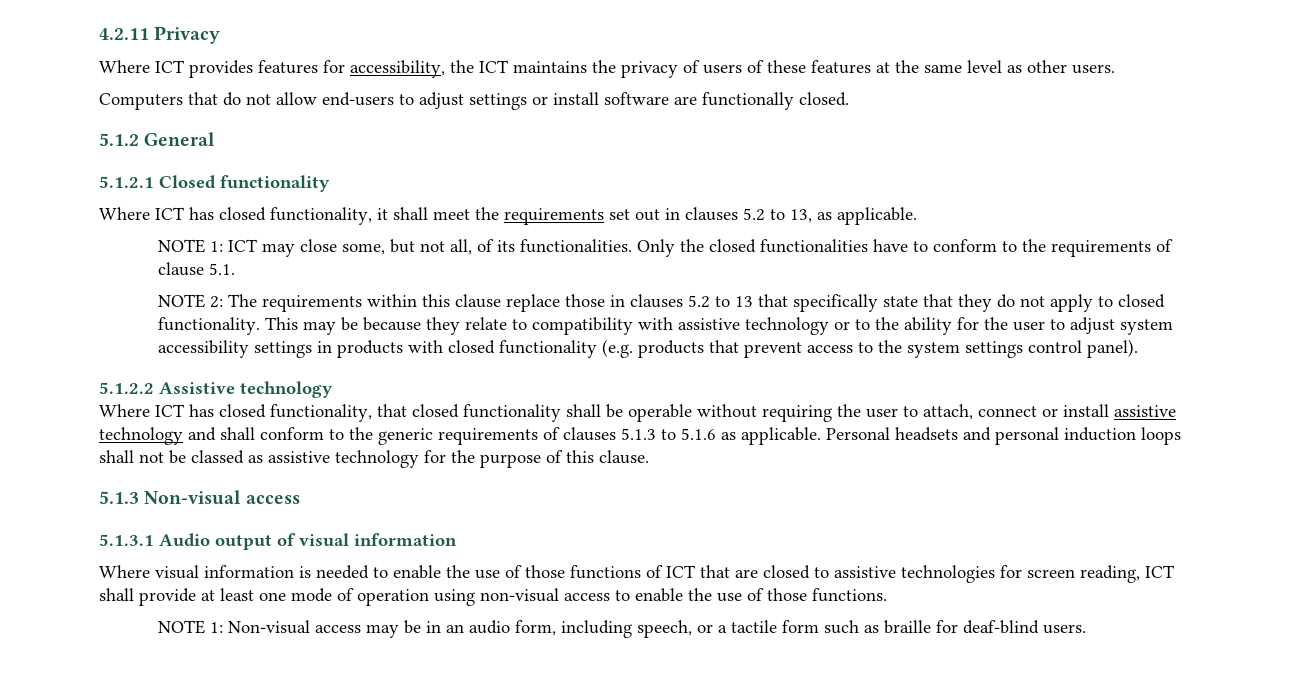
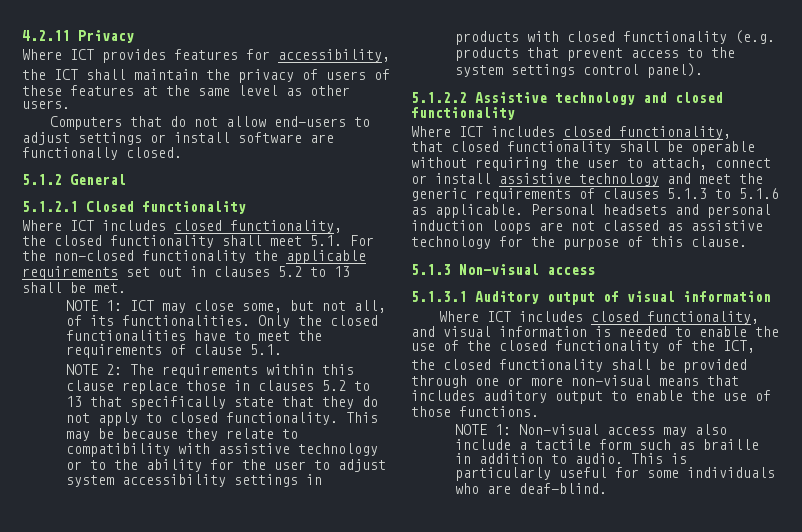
(445, 69) none -> (390, 55) //
[513,61,587,73] maintains -> [86,69,198,80] shall maintain
[189,207,499,225] has closed functionality, it shall meet the -> [102,220,342,233] [22,235,374,248] [22,250,366,264] includes closed functionality, // the closed functionality shall meet 5.1. For the non-closed functionality the applicable
[790,207,917,225] 13, as applicable. -> [334,266,350,277] [22,282,126,293] 13 shall be met.
[932,239,1017,252] conform to -> [257,331,290,341] meet
[99,404,372,422] // Where ICT has closed functionality, -> [643,92,723,103] [411,107,515,120] [411,126,731,139] and closed functionality // Where ICT includes closed functionality, //
[220,427,344,440] shall conform to -> [699,174,731,184] meet
[99,450,186,464] shall not be -> [539,221,595,231] are not
[159,533,210,547] Audio -> [475,291,539,304] Auditory
(150, 571) none -> [486,311,759,324] [411,326,435,337] ICT includes closed functionality, and
[525,565,1174,583] [99,588,610,606] those functions of ICT that are closed to assistive technologies for screen reading, ICT shall provide at least one mode of operation using non-visual access -> [467,340,755,353] [411,359,747,373] [411,375,739,388] [411,390,603,404] the closed functionality of the ICT, // the closed functionality shall be provided through one or more non-visual means that includes auditory output
[403,620,713,638] be in an audio form, including speech, or -> [694,424,727,435] [454,439,511,450] also include
[935,620,1086,634] for deaf-blind users. -> [454,453,687,464] [454,467,775,481] [454,483,607,494] in addition to audio. This is particularly useful for some individuals who are deaf-blind.

